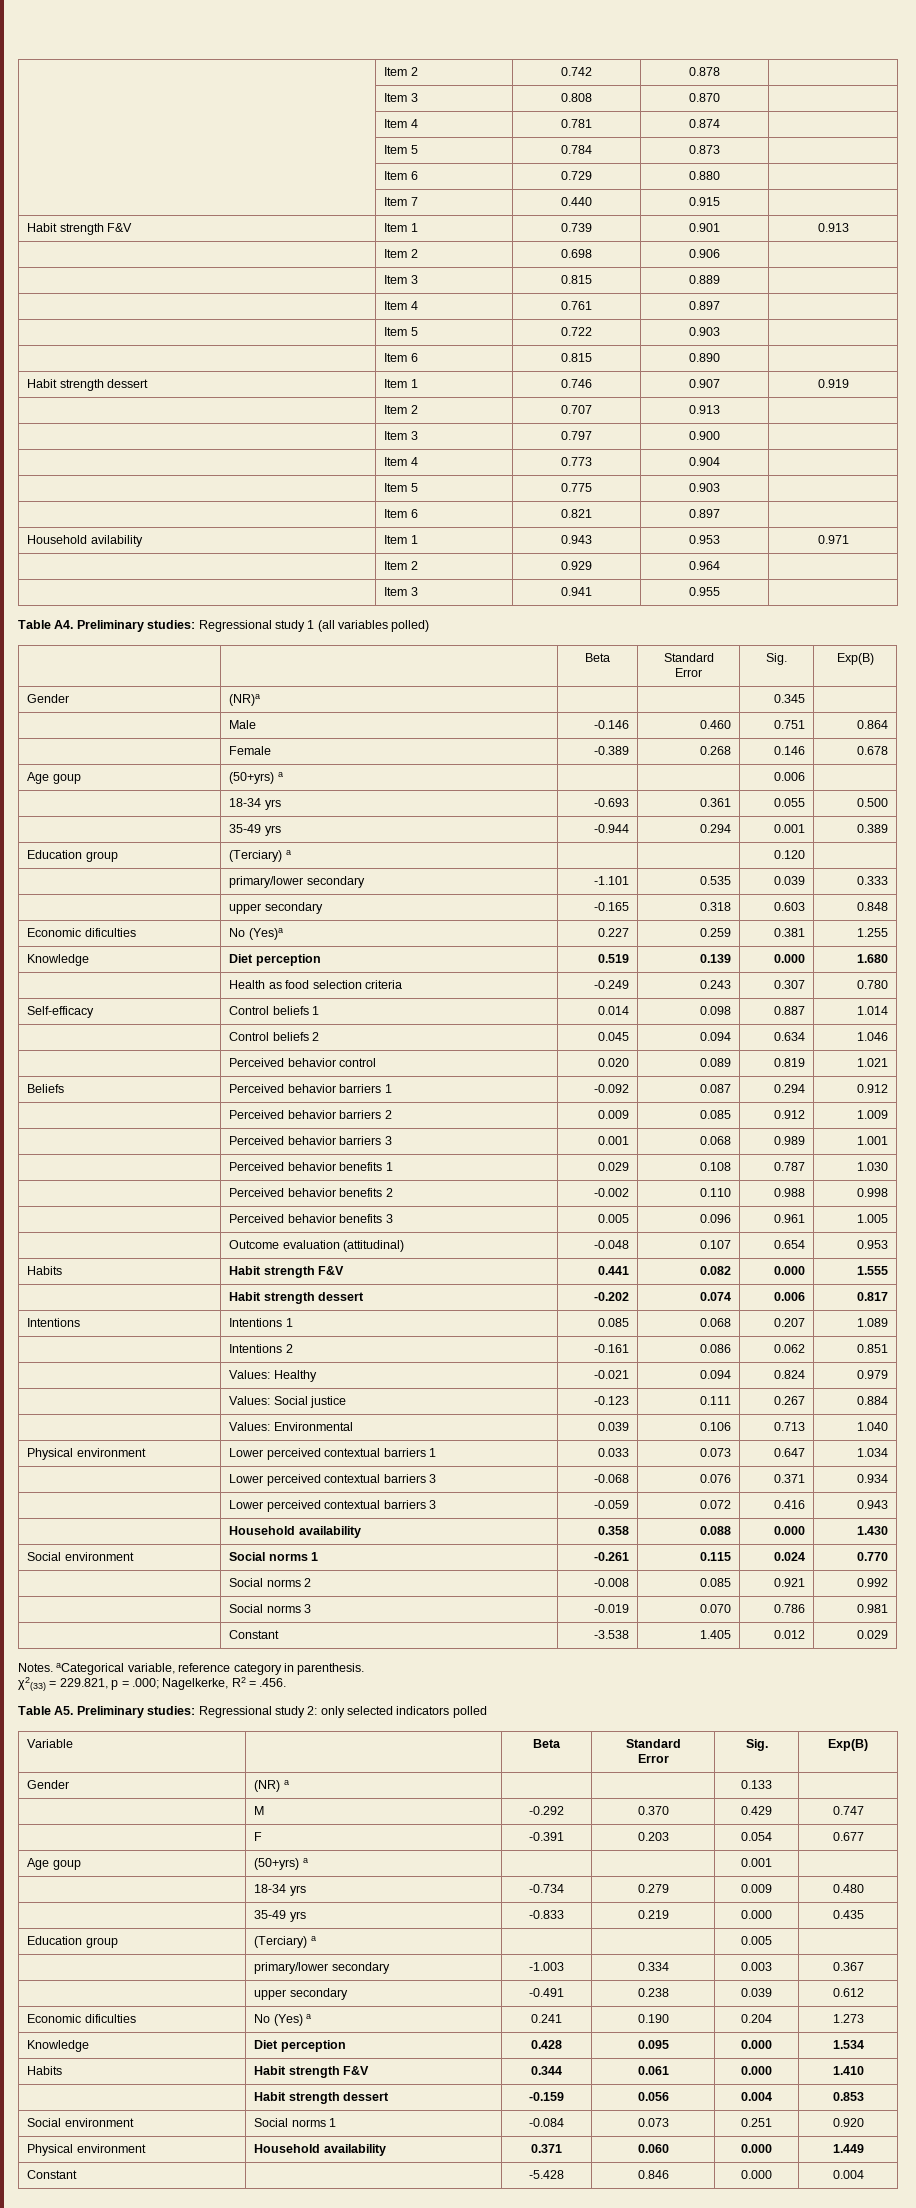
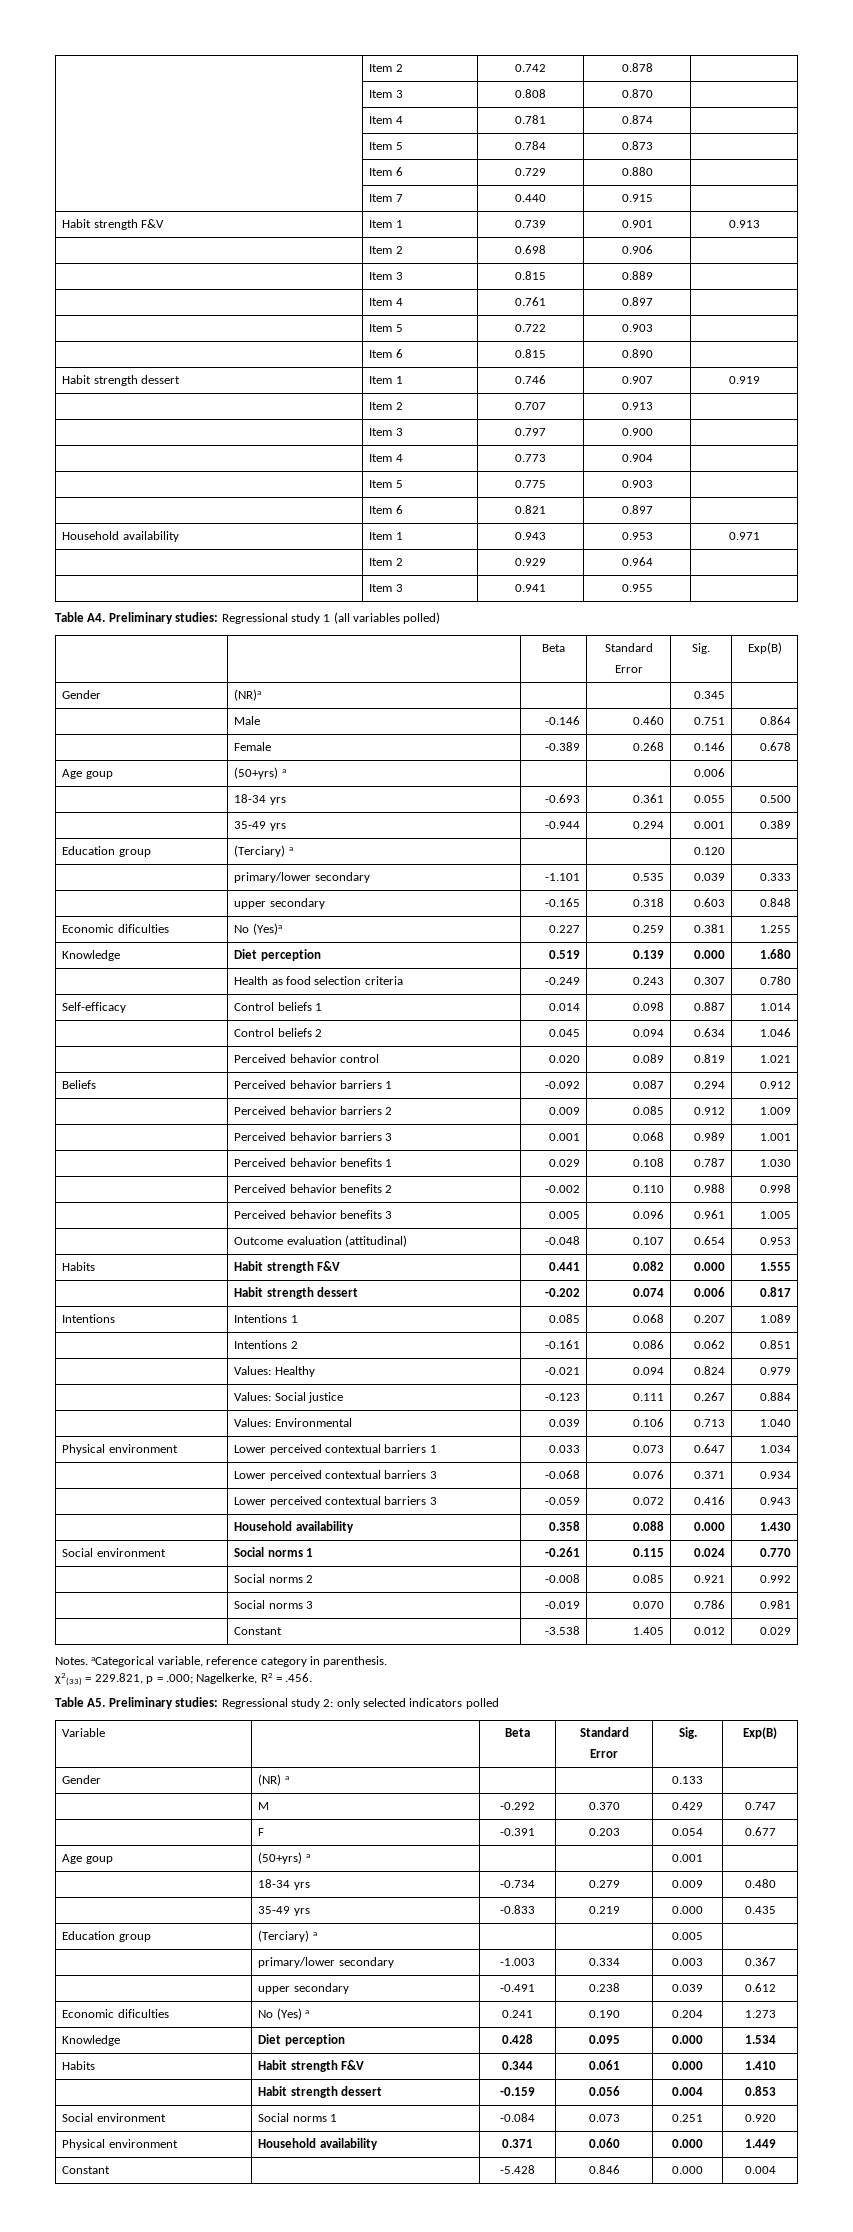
[90,535,143,547] avilability -> [122,531,179,542] availability

